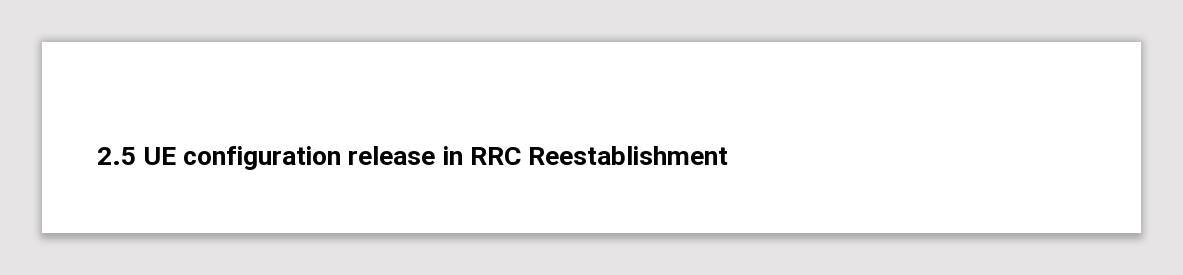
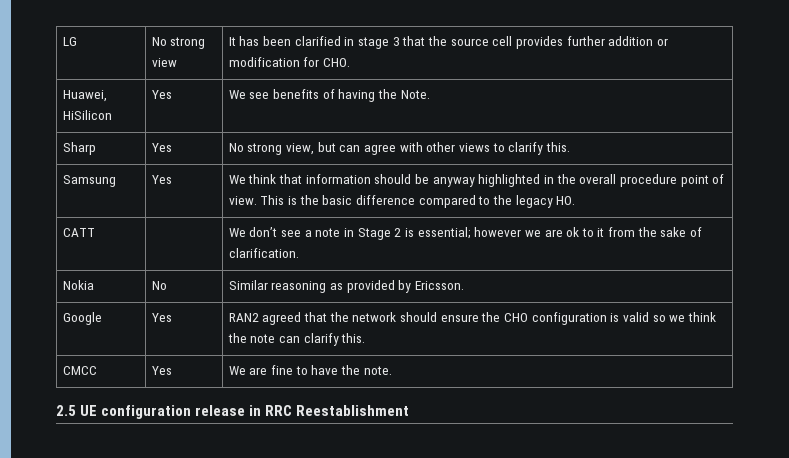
(97, 156) none -> [62,37,77,46] [151,37,206,49] [151,58,177,67] [228,36,668,49] [228,57,351,67] [62,90,107,102] [62,110,112,120] [151,90,172,99] [228,89,430,102] [62,142,96,155] [151,143,172,152] [228,142,570,155] [62,175,116,187] [151,175,172,184] [228,174,725,187] [228,195,576,208] [62,228,95,237] [228,227,703,240] [228,248,299,258] [62,280,94,290] [151,281,167,290] [228,280,465,293] [62,312,102,325] [151,313,172,322] [228,312,716,325] [227,333,366,346] [62,366,97,375] [151,366,172,375] [228,365,392,375] LG | No strong view | It has been clarified in stage 3 that the source cell provides further addition or modification for CHO. // Huawei, HiSilicon | Yes | We see benefits of having the Note. // Sharp | Yes | No strong view, but can agree with other views to clarify this. // Samsung | Yes | We think that information should be anyway highlighted in the overall procedure point of view. This is the basic difference compared to the legacy HO. // CATT | | We don’t see a note in Stage 2 is essential; however we are ok to it from the sake of clarification. // Nokia | No | Similar reasoning as provided by Ericsson. // Google | Yes | RAN2 agreed that the network should ensure the CHO configuration is valid so we think the note can clarify this. // CMCC | Yes | We are fine to have the note. //

